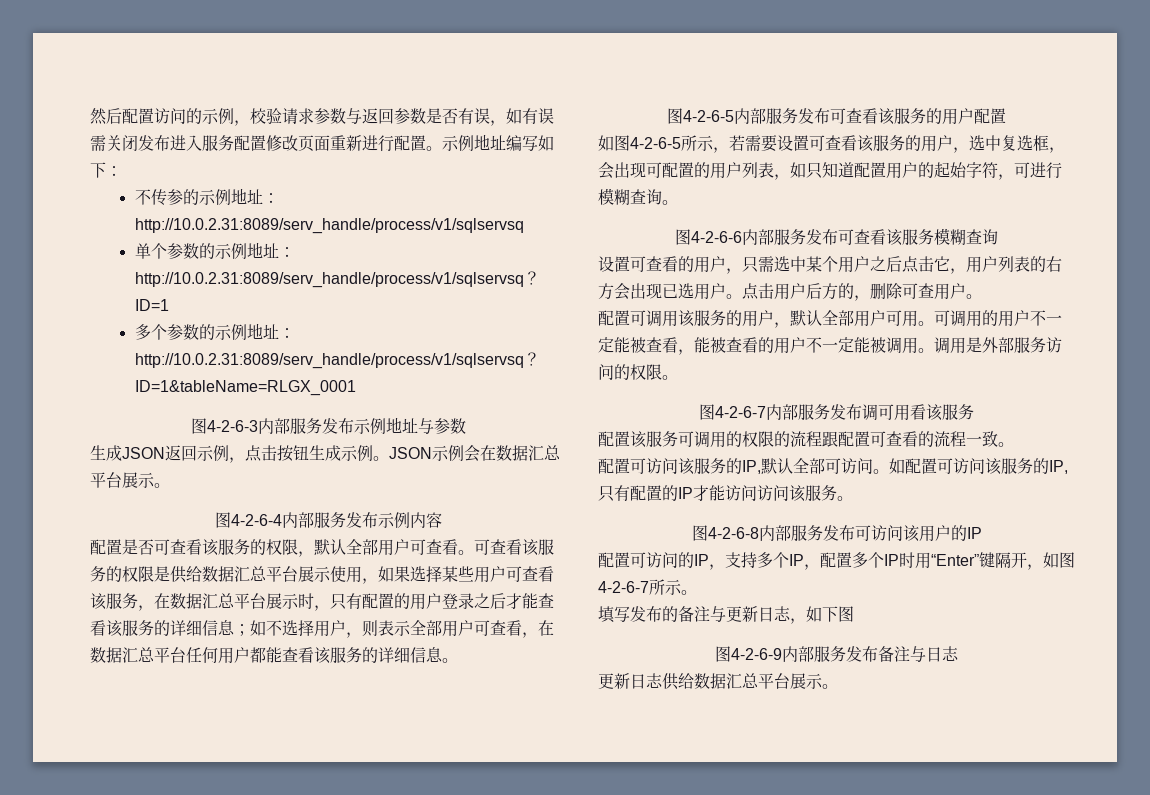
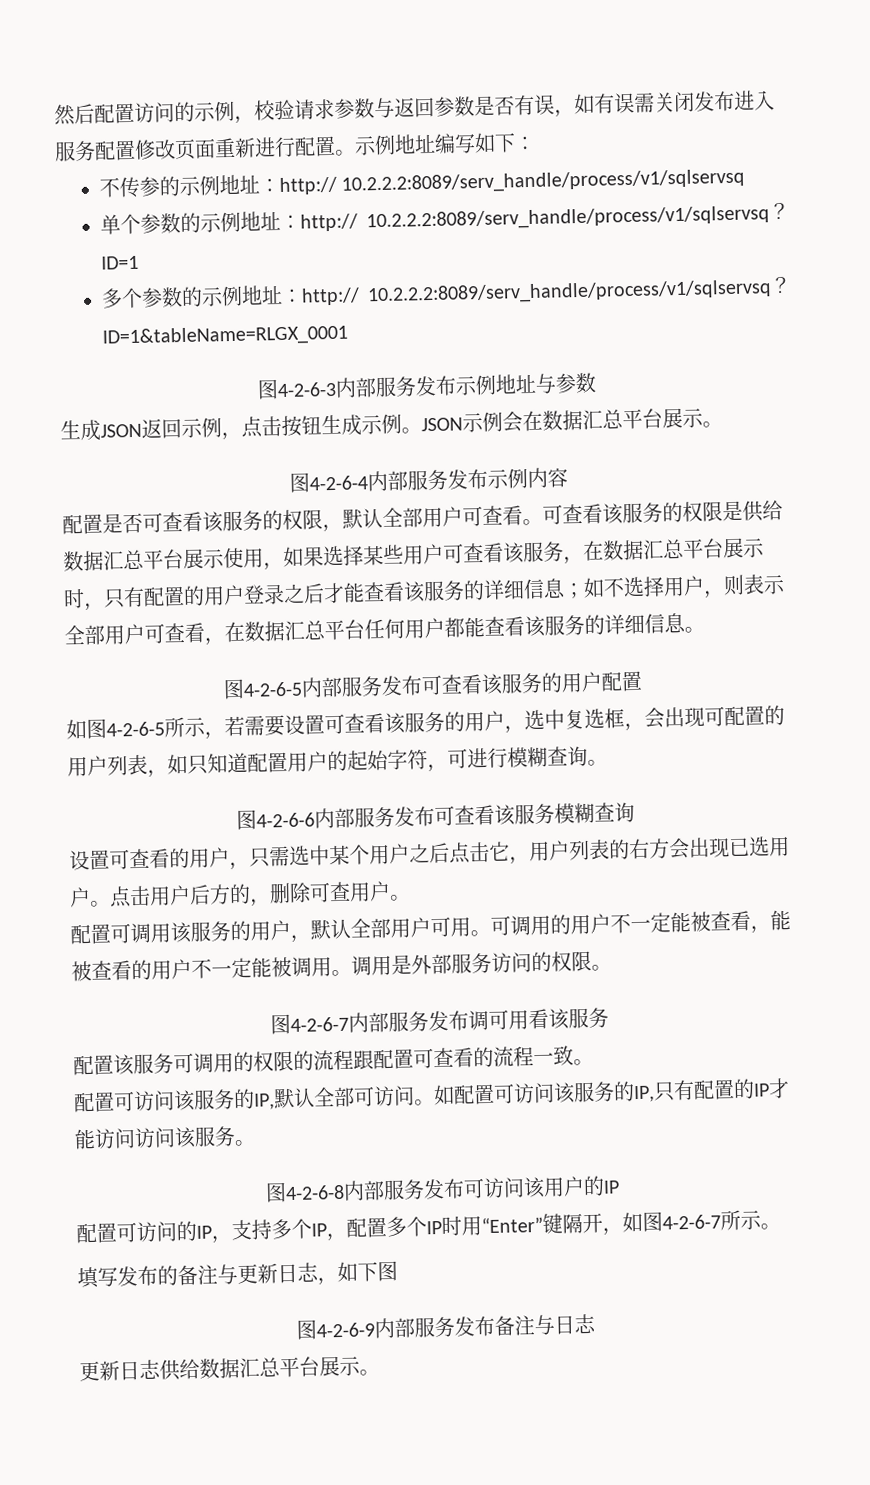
[134,218,524,234] http://10.0.2.31:8089/serv_handle/process/v1/sqlservsq -> [279,168,746,196] http:// 10.2.2.2:8089/serv_handle/process/v1/sqlservsq
[134,272,524,288] http://10.0.2.31:8089/serv_handle/process/v1/sqlservsq -> [300,205,770,232] http:// 10.2.2.2:8089/serv_handle/process/v1/sqlservsq
[134,353,524,369] http://10.0.2.31:8089/serv_handle/process/v1/sqlservsq -> [301,279,772,306] http:// 10.2.2.2:8089/serv_handle/process/v1/sqlservsq

